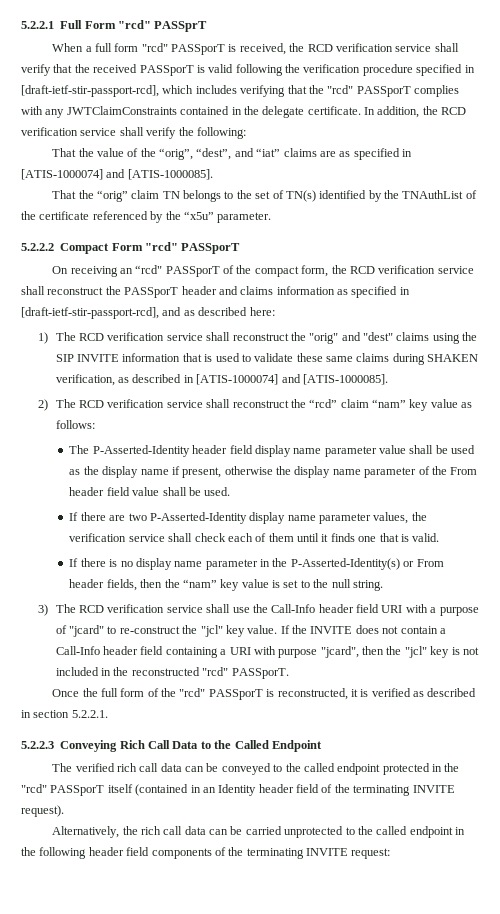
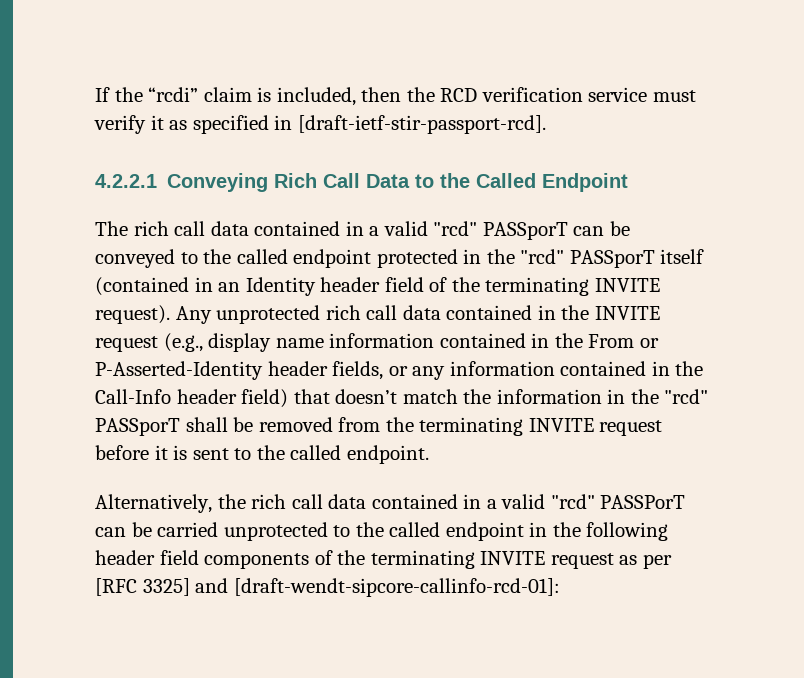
[21,20,208,32] [52,43,459,55] [21,64,475,76] [21,85,459,97] [21,106,467,118] [21,127,246,139] [52,148,413,160] [21,169,213,180] [52,190,477,202] [21,211,272,223] [21,242,241,254] [52,265,474,277] [21,286,410,298] [21,307,275,319] [38,332,478,344] [55,353,479,365] [55,374,388,386] [38,399,473,411] [55,420,95,429] [69,445,476,457] [69,466,478,478] [69,487,231,496] [69,512,427,524] [69,533,440,542] [69,558,444,570] [69,579,383,591] [38,604,479,616] [55,625,446,637] [55,646,479,658] [55,667,289,679] [52,688,477,700] [21,710,108,718] [21,741,54,749] 5.2.2.1 Full Form "rcd" PASSprT // When a full form "rcd" PASSporT is received, the RCD verification service shall verify that the received PASSporT is valid following the verification procedure specified in [draft-ietf-stir-passport-rcd], which includes verifying that the "rcd" PASSporT complies with any JWTClaimConstraints contained in the delegate certificate. In addition, the RCD verification service shall verify the following: // That the value of the “orig”, “dest”, and “iat” claims are as specified in [ATIS-1000074] and [ATIS-1000085]. // That the “orig” claim TN belongs to the set of TN(s) identified by the TNAuthList of the certificate referenced by the “x5u” parameter. // 5.2.2.2 Compact Form "rcd" PASSporT // On receiving an “rcd" PASSporT of the compact form, the RCD verification service shall reconstruct the PASSporT header and claims information as specified in [draft-ietf-stir-passport-rcd], and as described here: // 1) The RCD verification service shall reconstruct the "orig" and "dest" claims using the SIP INVITE information that is used to validate these same claims during SHAKEN verification, as described in [ATIS-1000074] and [ATIS-1000085]. // 2) The RCD verification service shall reconstruct the “rcd” claim “nam” key value as follows: // The P-Asserted-Identity header field display name parameter value shall be used as the display name if present, otherwise the display name parameter of the From header field value shall be used. // If there are two P-Asserted-Identity display name parameter values, the verification service shall check each of them until it finds one that is valid. // If there is no display name parameter in the P-Asserted-Identity(s) or From header fields, then the “nam” key value is set to the null string. // 3) The RCD verification service shall use the Call-Info header field URI with a purpose of "jcard" to re-construct the "jcl" key value. If the INVITE does not contain a Call-Info header field containing a URI with purpose "jcard", then the "jcl" key is not included in the reconstructed "rcd" PASSporT. // Once the full form of the "rcd" PASSporT is reconstructed, it is verified as described in section 5.2.2.1. // 5.2.2.3 -> [95,87,696,106] [94,115,546,134] [95,174,157,188] If the “rcdi” claim is included, then the RCD verification service must verify it as specified in [draft-ietf-stir-passport-rcd]. // 4.2.2.1
[75,763,182,772] verified rich call data -> [133,221,568,240] rich call data contained in a valid "rcd" PASSporT
(64, 811) none -> [175,305,660,324] [95,333,659,352] [95,361,704,380] [95,389,709,408] [95,417,663,436] [95,445,429,464] Any unprotected rich call data contained in the INVITE request (e.g., display name information contained in the From or P-Asserted-Identity header fields, or any information contained in the Call-Info header field) that doesn’t match the information in the "rcd" PASSporT shall be removed from the terminating INVITE request before it is sent to the called endpoint.
(206, 830) none -> [371,494,686,509] contained in a valid "rcd" PASSPorT
[351,848,391,859] request: -> [550,553,672,569] [95,578,560,597] request as per [RFC 3325] and [draft-wendt-sipcore-callinfo-rcd-01]:

